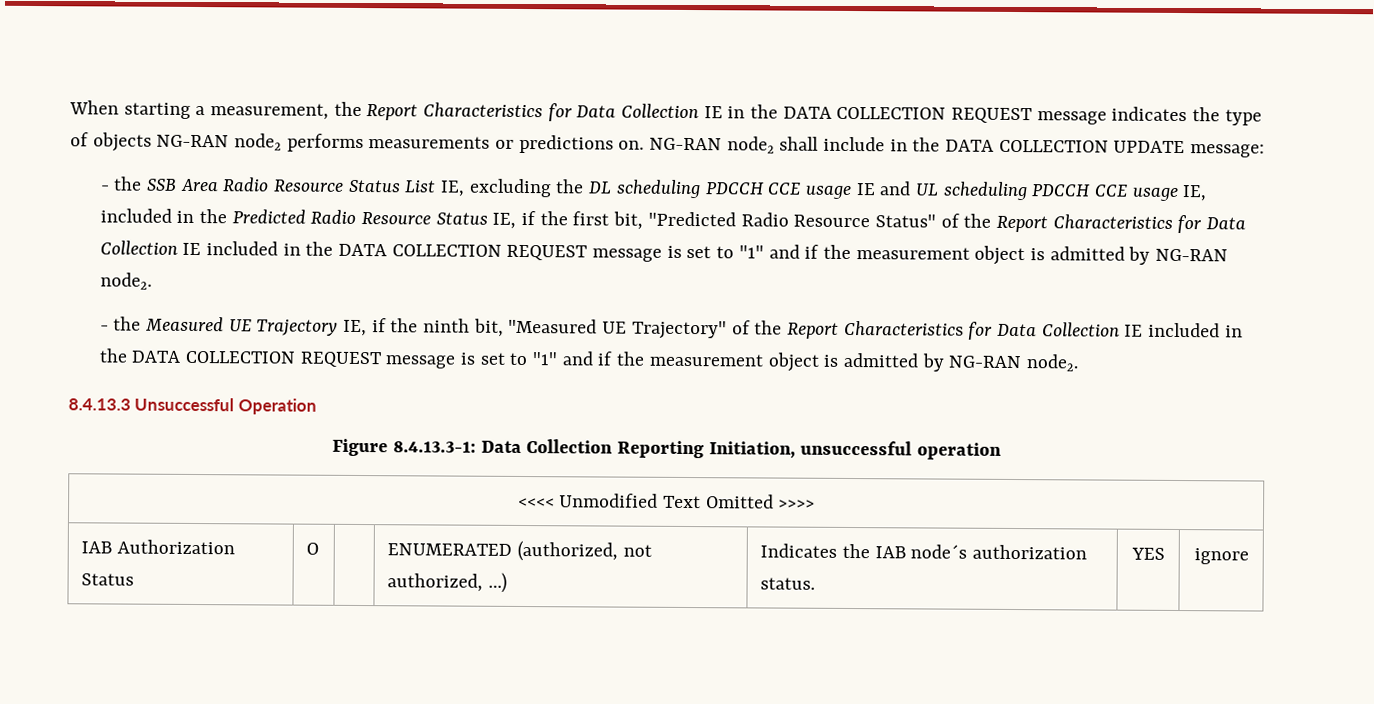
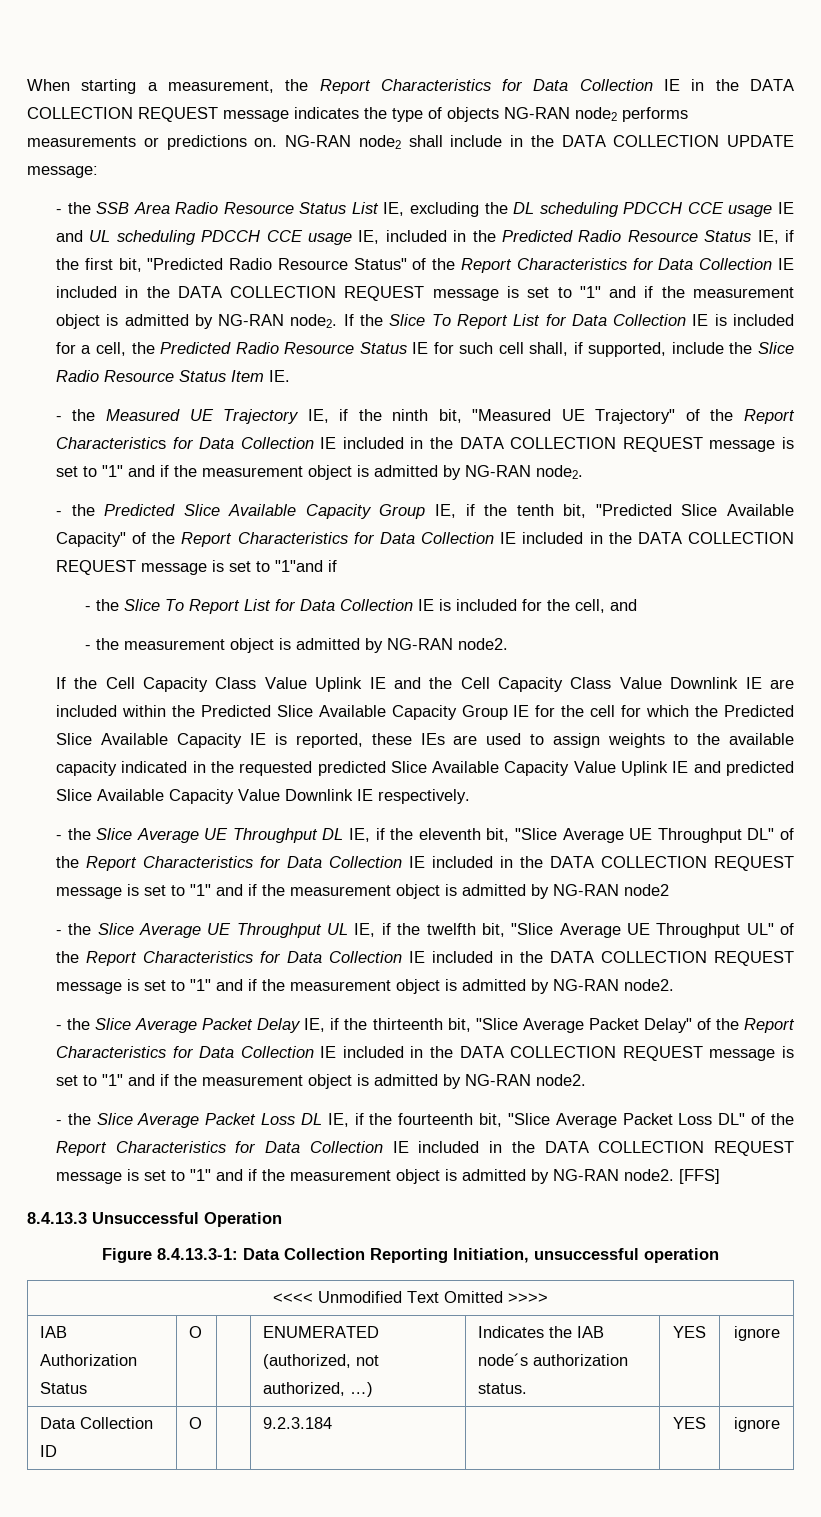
(152, 281) none -> [343,314,795,329] [55,342,795,357] [55,370,290,382] If the Slice To Report List for Data Collection IE is included for a cell, the Predicted Radio Resource Status IE for such cell shall, if supported, include the Slice Radio Resource Status Item IE.
(1078, 363) none -> [55,504,795,519] [55,532,795,547] [55,560,337,575] [84,599,637,614] [84,638,508,653] [55,677,795,692] [55,705,795,720] [55,733,795,748] [55,761,795,776] [55,789,470,804] [55,828,794,843] [55,856,794,871] [55,884,669,899] [55,923,794,938] [55,951,794,966] [55,979,674,994] [55,1018,796,1033] [55,1046,795,1061] [55,1074,586,1089] [55,1113,794,1128] [55,1141,794,1156] [55,1169,720,1184] // - the Predicted Slice Available Capacity Group IE, if the tenth bit, "Predicted Slice Available Capacity" of the Report Characteristics for Data Collection IE included in the DATA COLLECTION REQUEST message is set to "1"and if // - the Slice To Report List for Data Collection IE is included for the cell, and // - the measurement object is admitted by NG-RAN node2. // If the Cell Capacity Class Value Uplink IE and the Cell Capacity Class Value Downlink IE are included within the Predicted Slice Available Capacity Group IE for the cell for which the Predicted Slice Available Capacity IE is reported, these IEs are used to assign weights to the available capacity indicated in the requested predicted Slice Available Capacity Value Uplink IE and predicted Slice Available Capacity Value Downlink IE respectively. // - the Slice Average UE Throughput DL IE, if the eleventh bit, "Slice Average UE Throughput DL" of the Report Characteristics for Data Collection IE included in the DATA COLLECTION REQUEST message is set to "1" and if the measurement object is admitted by NG-RAN node2 // - the Slice Average UE Throughput UL IE, if the twelfth bit, "Slice Average UE Throughput UL" of the Report Characteristics for Data Collection IE included in the DATA COLLECTION REQUEST message is set to "1" and if the measurement object is admitted by NG-RAN node2. // - the Slice Average Packet Delay IE, if the thirteenth bit, "Slice Average Packet Delay" of the Report Characteristics for Data Collection IE included in the DATA COLLECTION REQUEST message is set to "1" and if the measurement object is admitted by NG-RAN node2. // - the Slice Average Packet Loss DL IE, if the fourteenth bit, "Slice Average Packet Loss DL" of the Report Characteristics for Data Collection IE included in the DATA COLLECTION REQUEST message is set to "1" and if the measurement object is admitted by NG-RAN node2. [FFS]
(1249, 556) none -> [40,1417,154,1429] [40,1445,58,1457] [189,1417,203,1429] [263,1417,333,1429] [673,1417,706,1429] [733,1417,780,1432] // Data Collection ID | O | | 9.2.3.184 | | YES | ignore

